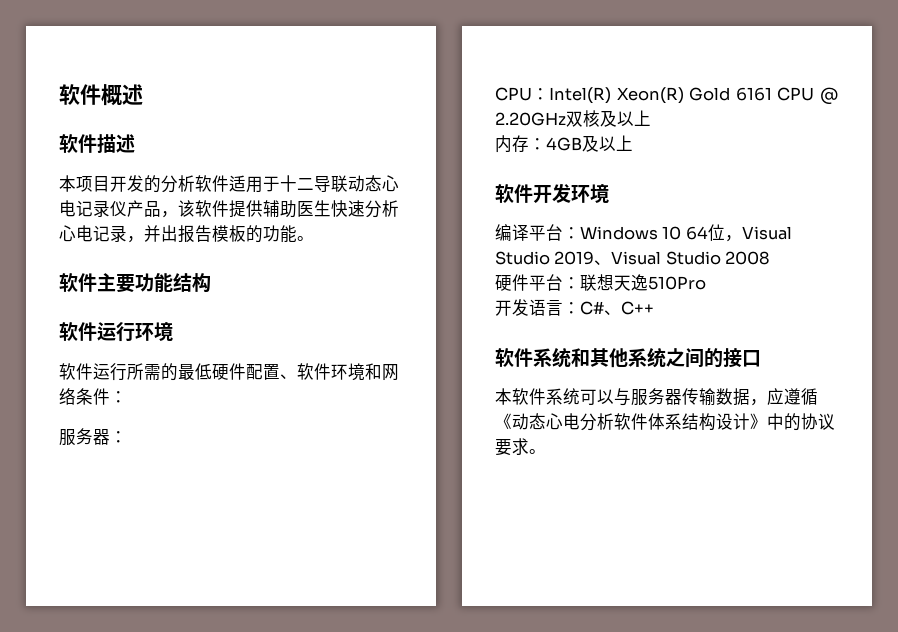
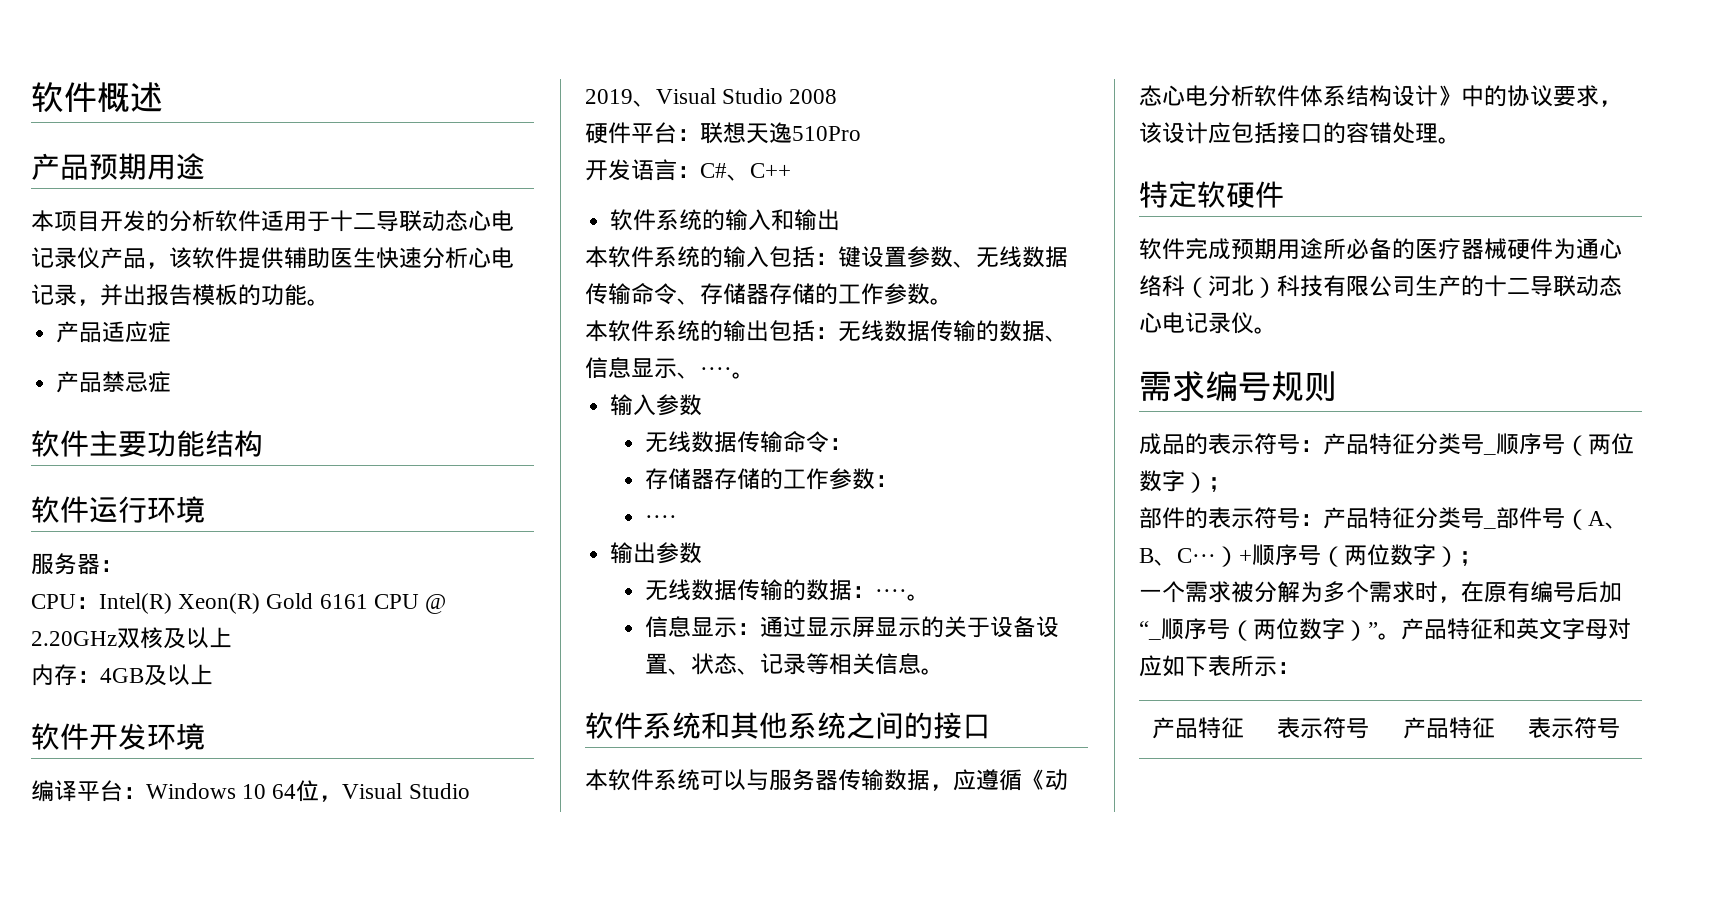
[59,134,135,153] 软件描述 -> [31,153,205,180] 产品预期用途
(314, 238) none -> [56,321,172,343] [56,371,172,393] // 产品适应症 // 产品禁忌症
[59,363,399,381] [59,388,127,405] // 软件运行所需的最低硬件配置、软件环境和网络条件： -> (205, 509) none
(654, 308) none -> [610,209,841,231] [585,246,1068,268] [585,283,953,305] [585,320,1068,342] [585,357,755,379] [610,394,703,416] [645,431,853,453] [645,468,899,490] [645,515,678,524] [610,542,703,564] [645,579,931,601] [645,616,1060,638] [645,653,945,675] // 软件系统的输入和输出 // 本软件系统的输入包括：键设置参数、无线数据传输命令、存储器存储的工作参数。 // 本软件系统的输出包括：无线数据传输的数据、信息显示、····。 // 输入参数 // 无线数据传输命令： // 存储器存储的工作参数： // ···· // 输出参数 // 无线数据传输的数据：····。 // 信息显示：通过显示屏显示的关于设备设置、状态、记录等相关信息。
[529,449,546,454] 。 -> [1599,100,1622,107] [1139,122,1461,144] [1139,181,1284,208] [1139,238,1622,260] [1139,275,1622,298] [1139,312,1277,334] [1139,371,1337,402] [1139,433,1634,456] [1139,470,1231,493] [1139,507,1628,530] [1139,544,1482,567] [1139,581,1622,603] [1139,618,1631,641] [1139,655,1300,677] [1152,717,1245,739] [1277,717,1370,739] [1403,717,1496,739] [1528,717,1621,739] ，该设计应包括接口的容错处理。 // 特定软硬件 // 软件完成预期用途所必备的医疗器械硬件为通心络科（河北）科技有限公司生产的十二导联动态心电记录仪。 // 需求编号规则 // 成品的表示符号：产品特征分类号_顺序号（两位数字）； // 部件的表示符号：产品特征分类号_部件号（A、B、C···）+顺序号（两位数字）； // 一个需求被分解为多个需求时，在原有编号后加“_顺序号（两位数字）”。产品特征和英文字母对应如下表所示： // 产品特征 | 表示符号 | 产品特征 | 表示符号

